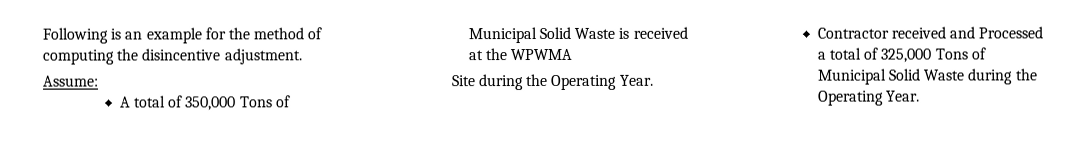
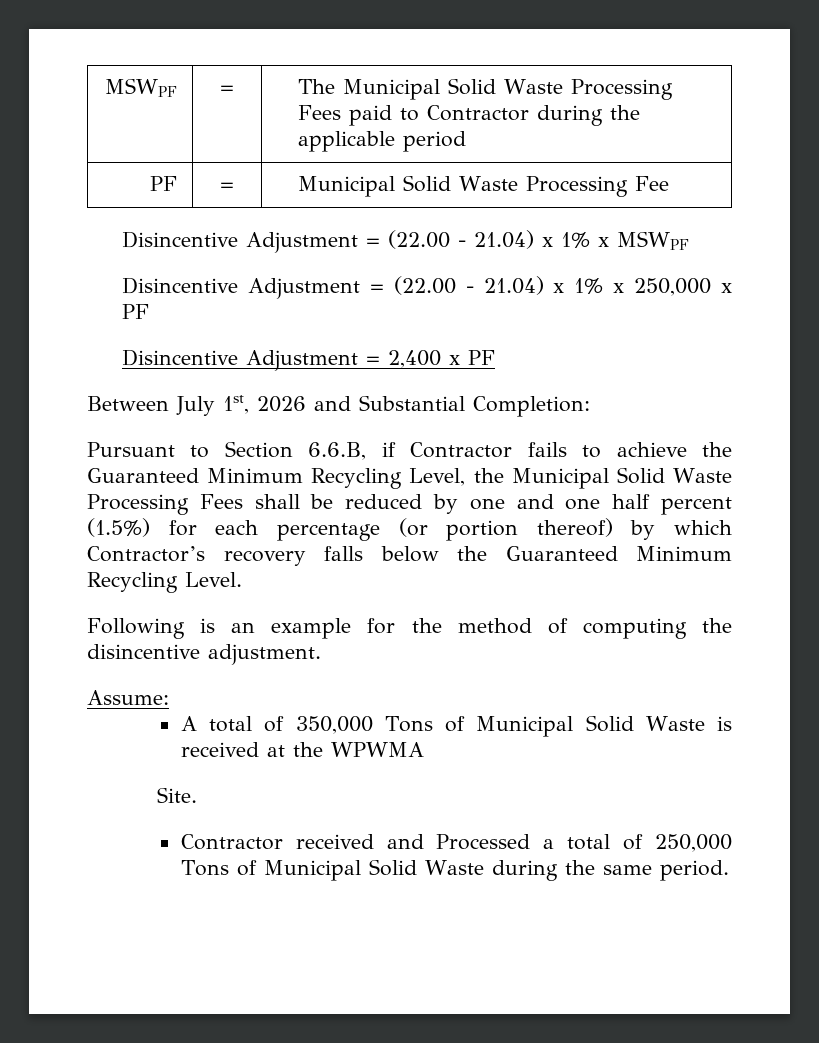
(42, 35) none -> [104,78,177,97] [219,85,234,94] [298,78,674,100] [298,105,641,126] [298,131,467,152] [149,176,177,191] [219,182,234,191] [298,175,670,197] [122,230,690,253] [122,276,732,299] [122,304,150,319] [122,349,496,371] [87,395,590,417] [87,441,733,460] [87,467,733,489] [87,494,732,515] [87,518,732,541] [87,546,732,566] [87,572,242,593] MSWPF | = | The Municipal Solid Waste Processing Fees paid to Contractor during the applicable period // PF | = | Municipal Solid Waste Processing Fee // Disincentive Adjustment = (22.00 - 21.04) x 1% x MSWPF // Disincentive Adjustment = (22.00 - 21.04) x 1% x 250,000 x PF // Disincentive Adjustment = 2,400 x PF // Between July 1st, 2026 and Substantial Completion: // Pursuant to Section 6.6.B, if Contractor fails to achieve the Guaranteed Minimum Recycling Level, the Municipal Solid Waste Processing Fees shall be reduced by one and one half percent (1.5%) for each percentage (or portion thereof) by which Contractor’s recovery falls below the Guaranteed Minimum Recycling Level. //
[450,73,654,91] Site during the Operating Year. -> [157,787,198,803] Site.
[880,48,932,63] 325,000 -> [654,834,732,852] 250,000
[817,90,921,106] Operating Year. -> [602,860,729,881] same period.

